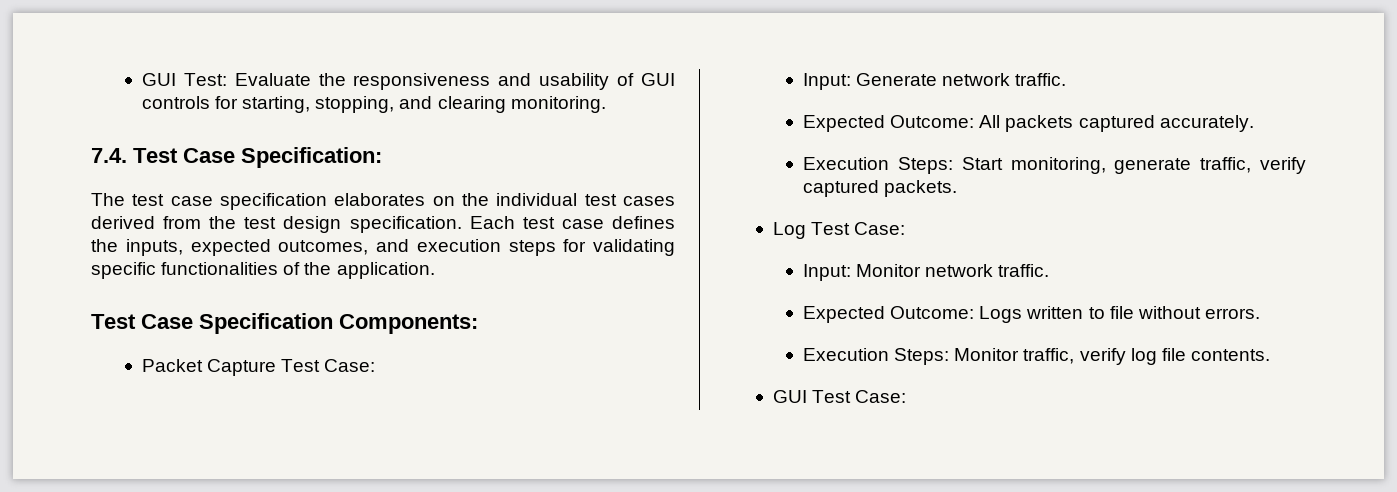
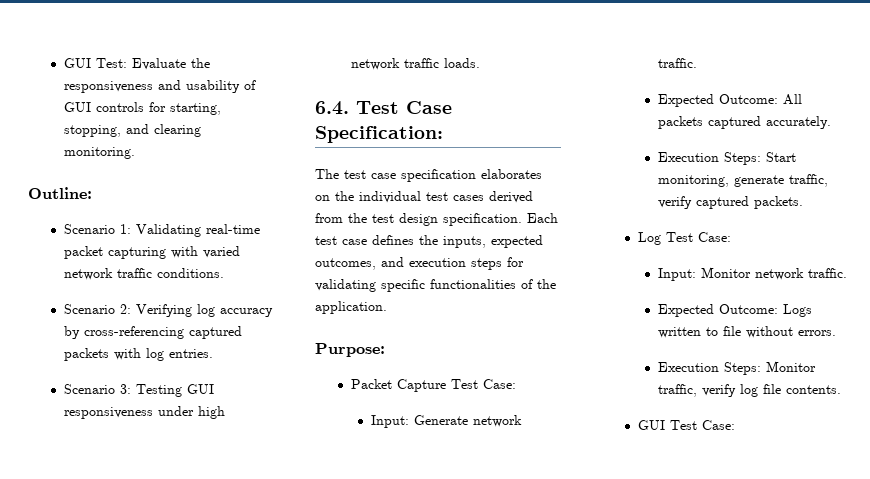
[91,148,127,163] 7.4. -> [28,187,92,199] [63,224,260,237] [63,246,240,259] [63,268,224,280] [63,304,273,317] [63,326,242,339] [63,348,213,361] [63,384,214,397] [63,406,225,419] [350,58,480,70] [315,101,349,115] Outline: // Scenario 1: Validating real-time packet capturing with varied network traffic conditions. // Scenario 2: Verifying log accuracy by cross-referencing captured packets with log entries. // Scenario 3: Testing GUI responsiveness under high network traffic loads. // 6.4.
[91,313,478,334] Test Case Specification Components: -> [315,343,385,357] Purpose:

